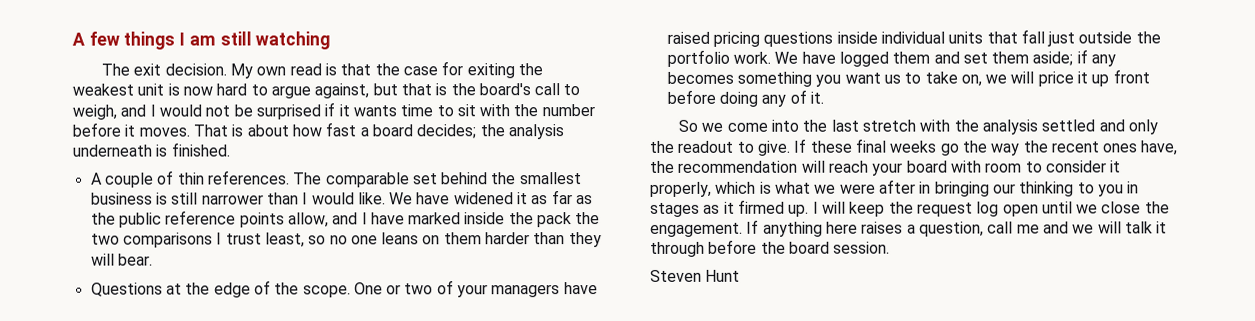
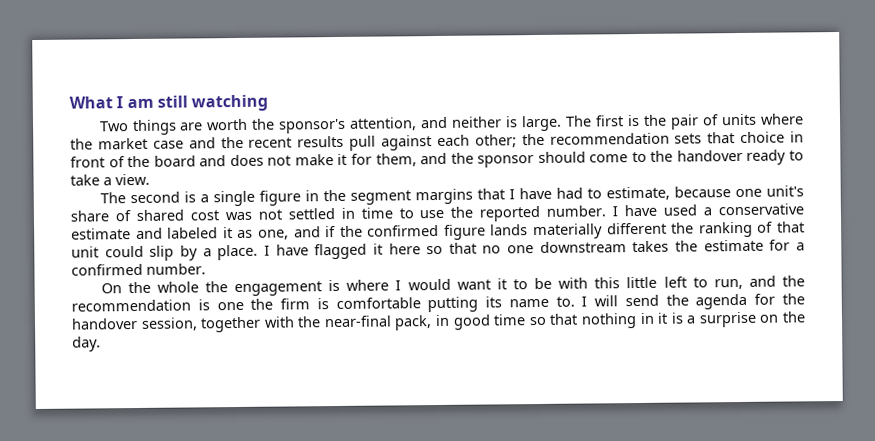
[72,31,176,50] A few things -> [69,96,113,109] What
[101,61,543,79] [72,83,581,99] [72,102,595,120] [72,122,564,140] [72,142,230,157] [90,170,582,188] [90,190,594,205] [90,210,601,228] [90,232,602,248] [90,253,153,266] [90,280,598,298] [666,29,1161,47] [666,49,1117,67] [666,69,1150,87] [666,89,824,107] [678,119,1158,135] [649,138,1178,156] [650,160,1122,176] [650,179,1140,197] [650,199,1170,217] [650,219,1168,237] [650,239,891,257] [650,269,741,282] The exit decision. My own read is that the case for exiting the weakest unit is now hard to argue against, but that is the board's call to weigh, and I would not be surprised if it wants time to sit with the number before it moves. That is about how fast a board decides; the analysis underneath is finished. // A couple of thin references. The comparable set behind the smallest business is still narrower than I would like. We have widened it as far as the public reference points allow, and I have marked inside the pack the two comparisons I trust least, so no one leans on them harder than they will bear. // Questions at the edge of the scope. One or two of your managers have raised pricing questions inside individual units that fall just outside the portfolio work. We have logged them and set them aside; if any becomes something you want us to take on, we will price it up front before doing any of it. // So we come into the last stretch with the analysis settled and only the readout to give. If these final weeks go the way the recent ones have, the recommendation will reach your board with room to consider it properly, which is what we were after in bringing our thinking to you in stages as it firmed up. I will keep the request log open until we close the engagement. If anything here raises a question, call me and we will talk it through before the board session. // Steven Hunt -> [98,113,804,136] [70,131,804,151] [70,149,804,168] [70,173,150,186] [99,185,804,207] [70,203,805,222] [71,221,806,240] [71,239,805,261] [71,263,206,276] [100,275,805,297] [71,293,805,313] [71,311,806,333] [72,336,101,352] Two things are worth the sponsor's attention, and neither is large. The first is the pair of units where the market case and the recent results pull against each other; the recommendation sets that choice in front of the board and does not make it for them, and the sponsor should come to the handover ready to take a view. // The second is a single figure in the segment margins that I have had to estimate, because one unit's share of shared cost was not settled in time to use the reported number. I have used a conservative estimate and labeled it as one, and if the confirmed figure lands materially different the ranking of that unit could slip by a place. I have flagged it here so that no one downstream takes the estimate for a confirmed number. // On the whole the engagement is where I would want it to be with this little left to run, and the recommendation is one the firm is comfortable putting its name to. I will send the agenda for the handover session, together with the near-final pack, in good time so that nothing in it is a surprise on the day.

